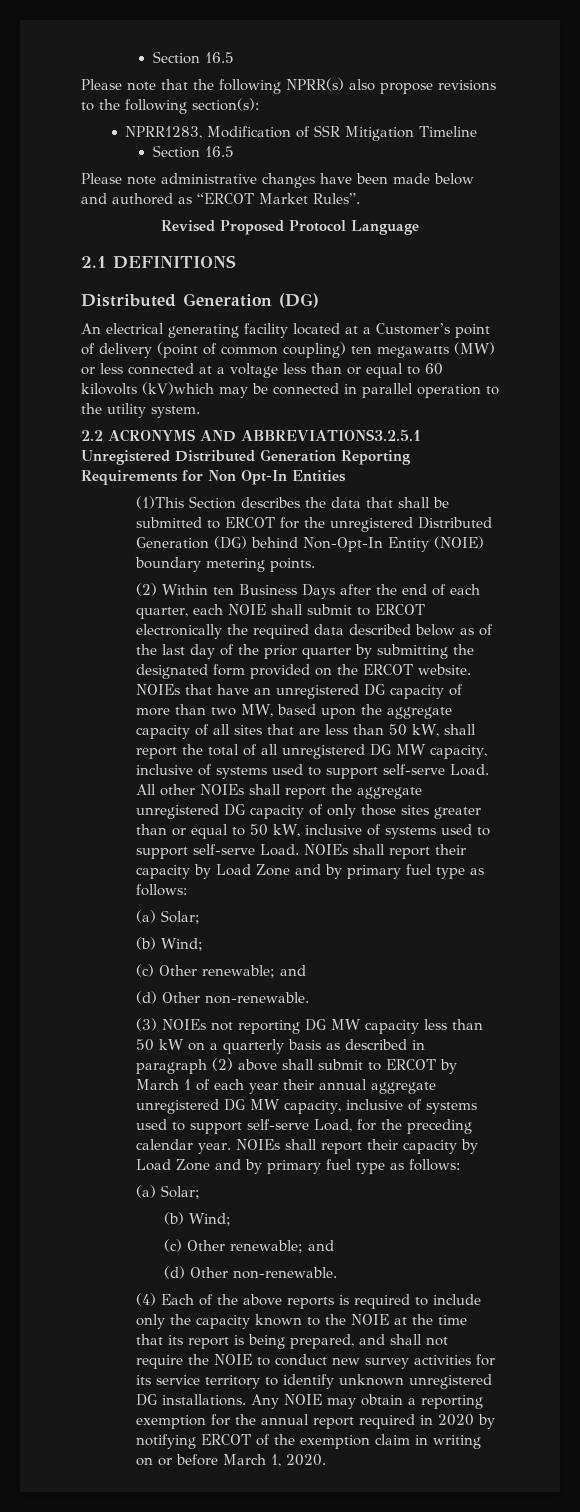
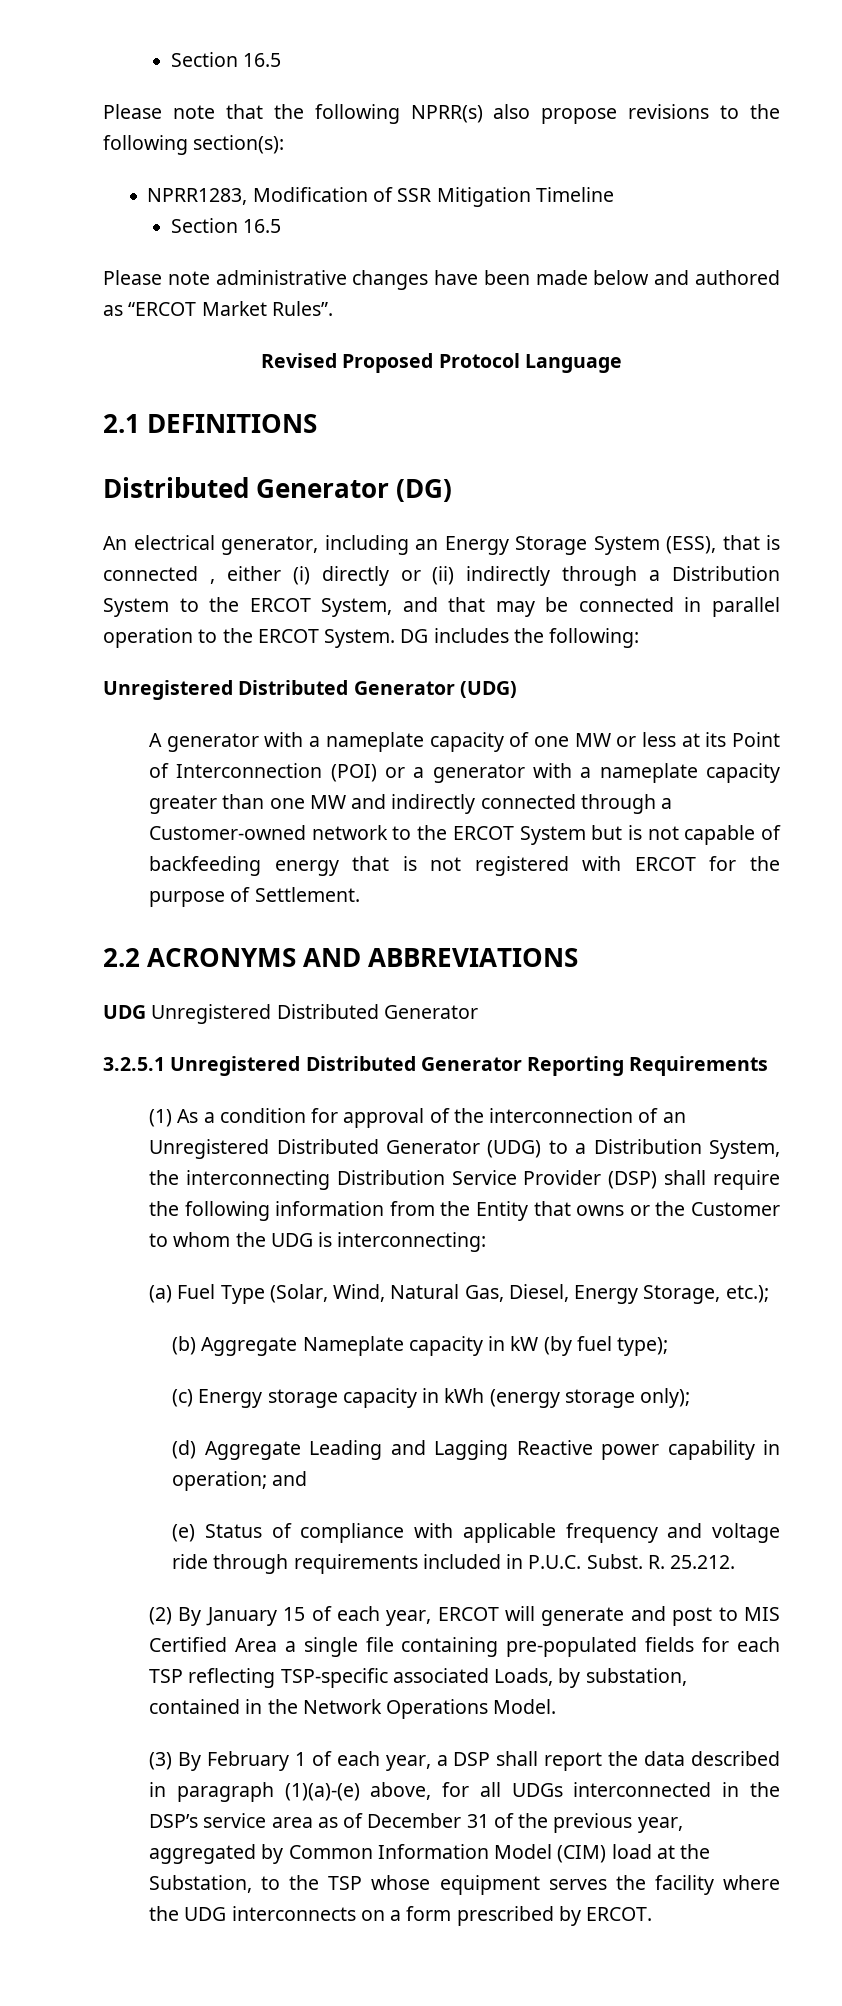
[183,293,272,307] Generation -> [256,479,390,498] Generator
[168,323,490,338] [81,342,495,358] [81,363,443,378] [81,382,214,395] generating facility located at a Customer’s point of delivery (point of common coupling) ten megawatts (MW) or less connected at a voltage less than or equal to 60 kilovolts (kV)which -> [221,535,780,555] [103,566,780,586] [103,597,486,617] generator, including an Energy Storage System (ESS), that is connected , either (i) directly or (ii) indirectly through a Distribution System to the ERCOT System, and that
[107,403,200,418] [81,429,421,442] [81,449,411,465] [81,470,346,485] [136,496,450,509] [136,517,493,532] [136,536,485,552] [135,557,316,572] [136,583,481,599] [136,604,426,619] [136,624,494,639] [136,644,475,659] [136,664,472,679] [136,684,464,699] [136,704,453,719] [136,724,477,739] [136,744,488,759] [136,764,490,779] [136,784,423,799] [136,804,482,819] [136,824,491,839] [136,844,467,859] [136,864,485,879] [136,884,188,896] [136,910,201,924] [136,937,204,951] [136,964,307,978] [136,991,310,1004] [136,1018,484,1034] [136,1039,426,1054] [136,1058,458,1074] [136,1079,437,1094] [136,1099,478,1114] [136,1119,473,1134] [136,1139,479,1154] [136,1159,461,1174] [136,1185,201,1199] [163,1212,231,1226] [163,1239,334,1253] [163,1266,337,1279] [136,1293,482,1309] [136,1314,468,1329] [136,1334,449,1349] [136,1354,496,1369] [136,1374,493,1389] [136,1394,484,1409] [136,1414,496,1429] [136,1434,482,1449] [136,1454,327,1467] utility system. // 2.2 ACRONYMS AND ABBREVIATIONS3.2.5.1 Unregistered Distributed Generation Reporting Requirements for Non Opt-In Entities // (1)This Section describes the data that shall be submitted to ERCOT for the unregistered Distributed Generation (DG) behind Non-Opt-In Entity (NOIE) boundary metering points. // (2) Within ten Business Days after the end of each quarter, each NOIE shall submit to ERCOT electronically the required data described below as of the last day of the prior quarter by submitting the designated form provided on the ERCOT website. NOIEs that have an unregistered DG capacity of more than two MW, based upon the aggregate capacity of all sites that are less than 50 kW, shall report the total of all unregistered DG MW capacity, inclusive of systems used to support self-serve Load. All other NOIEs shall report the aggregate unregistered DG capacity of only those sites greater than or equal to 50 kW, inclusive of systems used to support self-serve Load. NOIEs shall report their capacity by Load Zone and by primary fuel type as follows: // (a) Solar; // (b) Wind; // (c) Other renewable; and // (d) Other non-renewable. // (3) NOIEs not reporting DG MW capacity less than 50 kW on a quarterly basis as described in paragraph (2) above shall submit to ERCOT by March 1 of each year their annual aggregate unregistered DG MW capacity, inclusive of systems used to support self-serve Load, for the preceding calendar year. NOIEs shall report their capacity by Load Zone and by primary fuel type as follows: // (a) Solar; // (b) Wind; // (c) Other renewable; and // (d) Other non-renewable. // (4) Each of the above reports is required to include only the capacity known to the NOIE at the time that its report is being prepared, and shall not require the NOIE to conduct new survey activities for its service territory to identify unknown unregistered DG installations. Any NOIE may obtain a reporting exemption for the annual report required in 2020 by notifying ERCOT of the exemption claim in writing on or before March 1, 2020. -> [257,628,640,648] [103,680,517,700] [149,732,780,752] [149,763,780,783] [149,794,673,814] [149,825,782,845] [149,856,781,876] [149,887,360,907] [103,948,579,967] [103,1004,478,1024] [103,1056,769,1076] [149,1108,686,1128] [149,1139,781,1159] [149,1170,780,1190] [149,1201,780,1221] [149,1232,487,1252] [149,1284,769,1304] [172,1336,669,1356] [172,1388,691,1408] [172,1440,781,1460] [172,1471,308,1491] [172,1523,781,1543] [172,1554,736,1574] [149,1606,780,1626] [149,1637,781,1657] [149,1668,687,1688] [149,1699,557,1719] [149,1751,780,1771] [149,1782,780,1802] [149,1813,683,1833] [149,1844,711,1864] [149,1875,780,1895] [149,1906,653,1926] ERCOT System. DG includes the following: // Unregistered Distributed Generator (UDG) // A generator with a nameplate capacity of one MW or less at its Point of Interconnection (POI) or a generator with a nameplate capacity greater than one MW and indirectly connected through a Customer-owned network to the ERCOT System but is not capable of backfeeding energy that is not registered with ERCOT for the purpose of Settlement. // 2.2 ACRONYMS AND ABBREVIATIONS // UDG Unregistered Distributed Generator // 3.2.5.1 Unregistered Distributed Generator Reporting Requirements // (1) As a condition for approval of the interconnection of an Unregistered Distributed Generator (UDG) to a Distribution System, the interconnecting Distribution Service Provider (DSP) shall require the following information from the Entity that owns or the Customer to whom the UDG is interconnecting: // (a) Fuel Type (Solar, Wind, Natural Gas, Diesel, Energy Storage, etc.); // (b) Aggregate Nameplate capacity in kW (by fuel type); // (c) Energy storage capacity in kWh (energy storage only); // (d) Aggregate Leading and Lagging Reactive power capability in operation; and // (e) Status of compliance with applicable frequency and voltage ride through requirements included in P.U.C. Subst. R. 25.212. // (2) By January 15 of each year, ERCOT will generate and post to MIS Certified Area a single file containing pre-populated fields for each TSP reflecting TSP-specific associated Loads, by substation, contained in the Network Operations Model. // (3) By February 1 of each year, a DSP shall report the data described in paragraph (1)(a)-(e) above, for all UDGs interconnected in the DSP’s service area as of December 31 of the previous year, aggregated by Common Information Model (CIM) load at the Substation, to the TSP whose equipment serves the facility where the UDG interconnects on a form prescribed by ERCOT.

